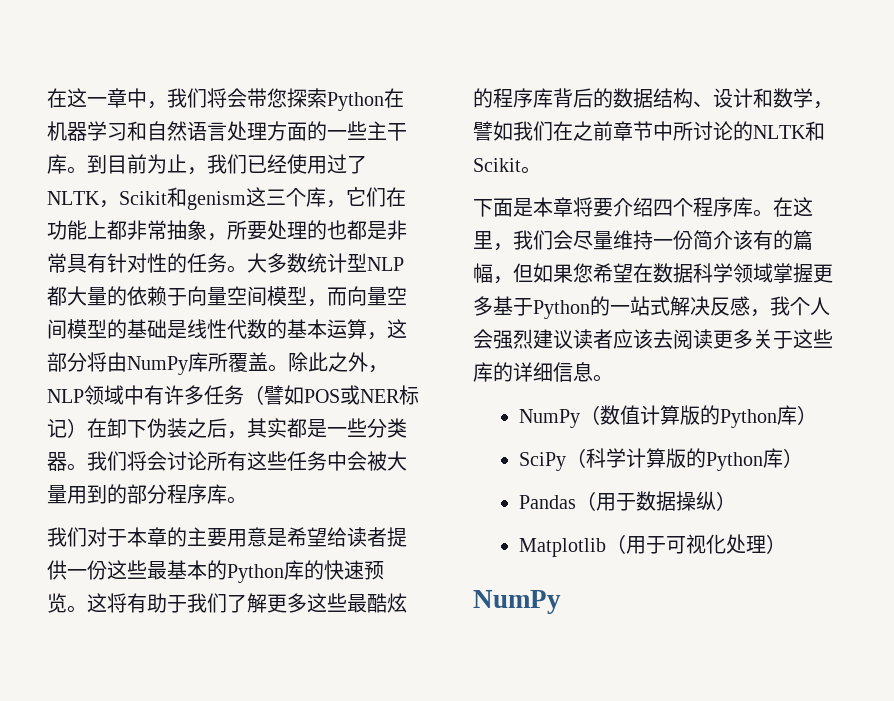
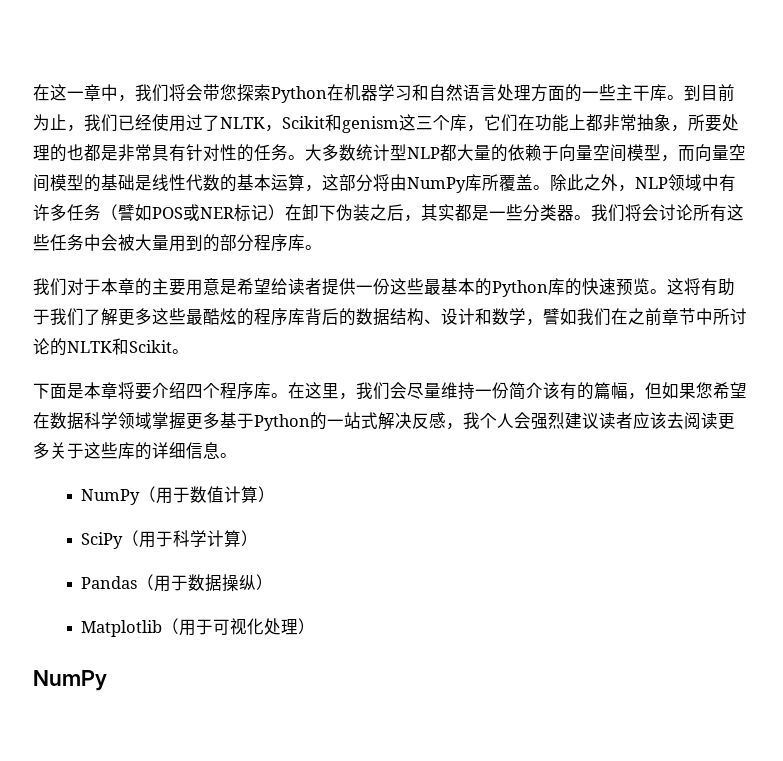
(600, 415) none -> [156,487,191,504] 用于
[679,405,797,428] 版的Python库 -> (259, 494) none
(586, 458) none -> [139,531,174,548] 用于
[665,448,783,471] 版的Python库 -> (242, 538) none

